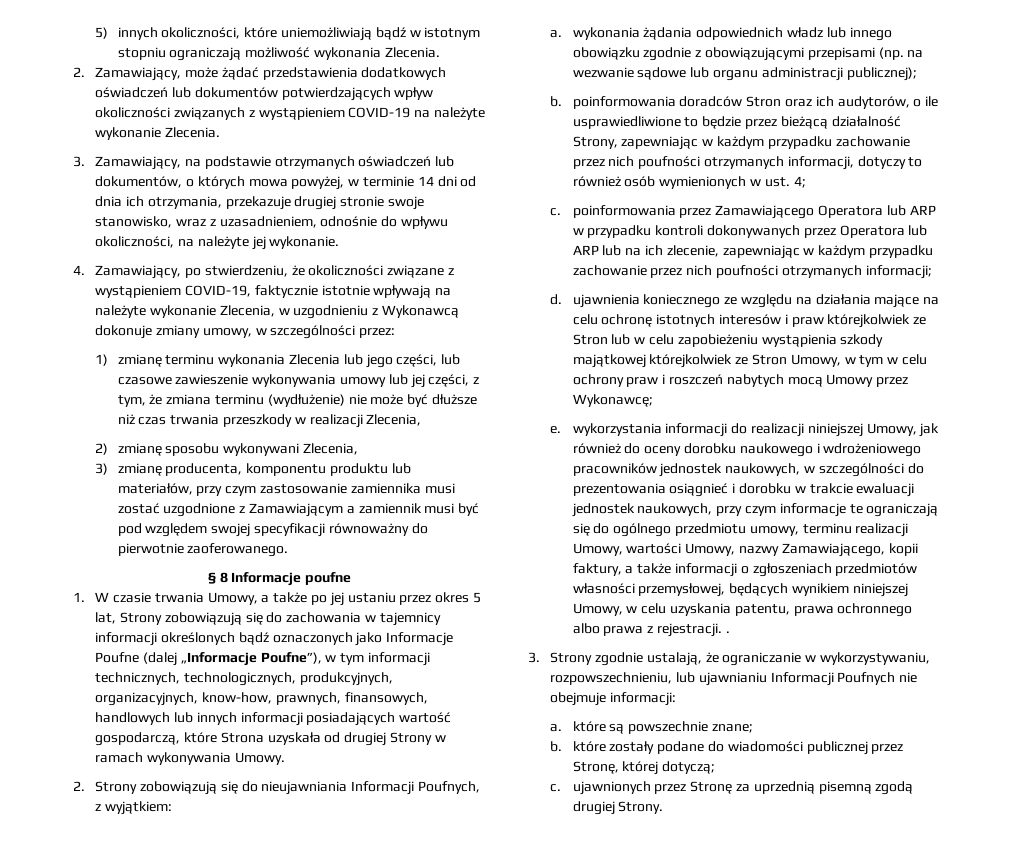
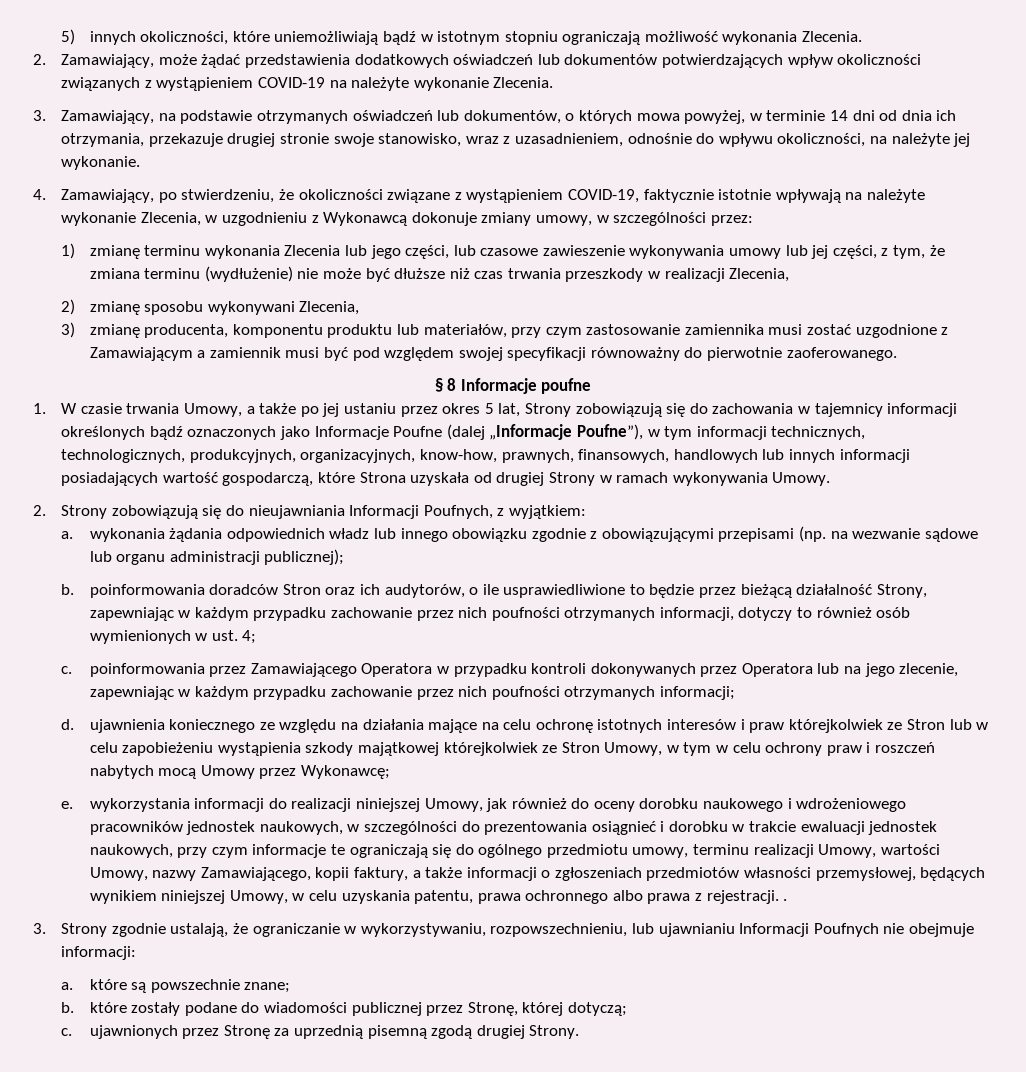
[886,205,936,216] lub ARP -> (433, 670) none
[572,245,663,256] ARP lub na ich -> [844,663,895,677] na jego

